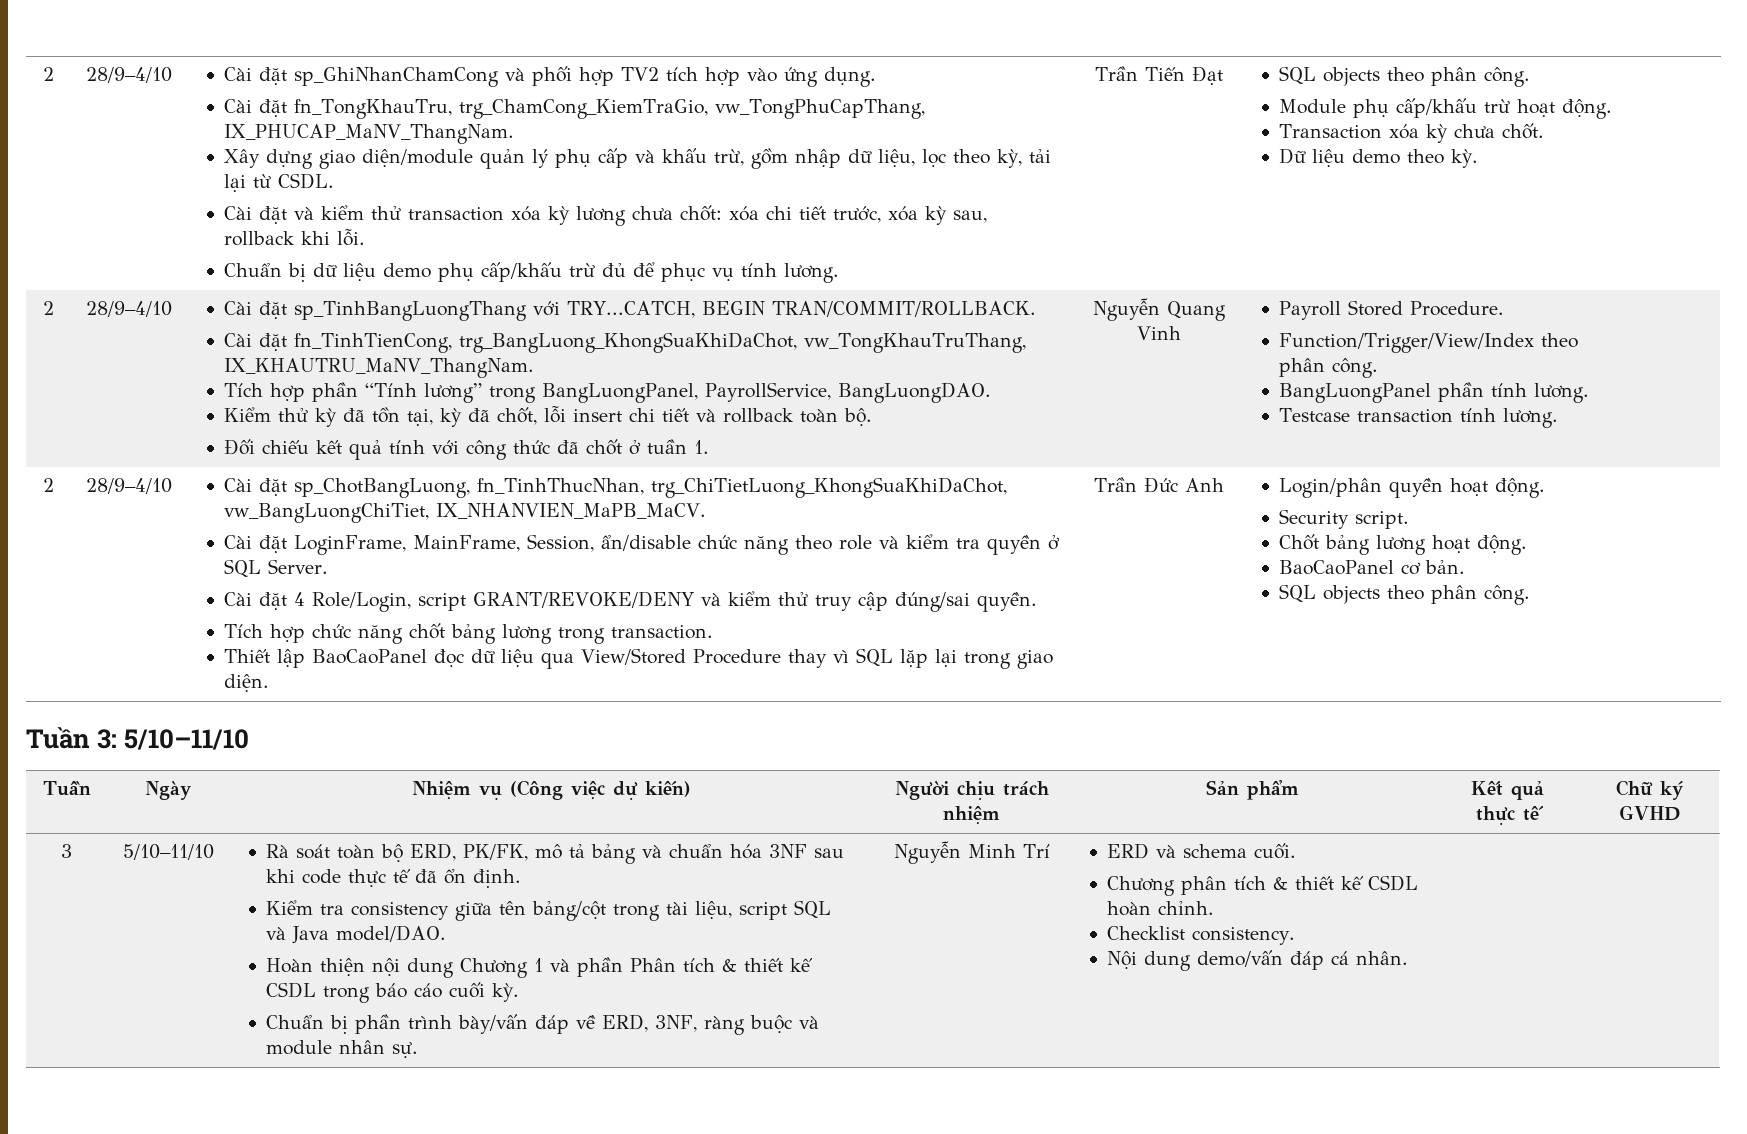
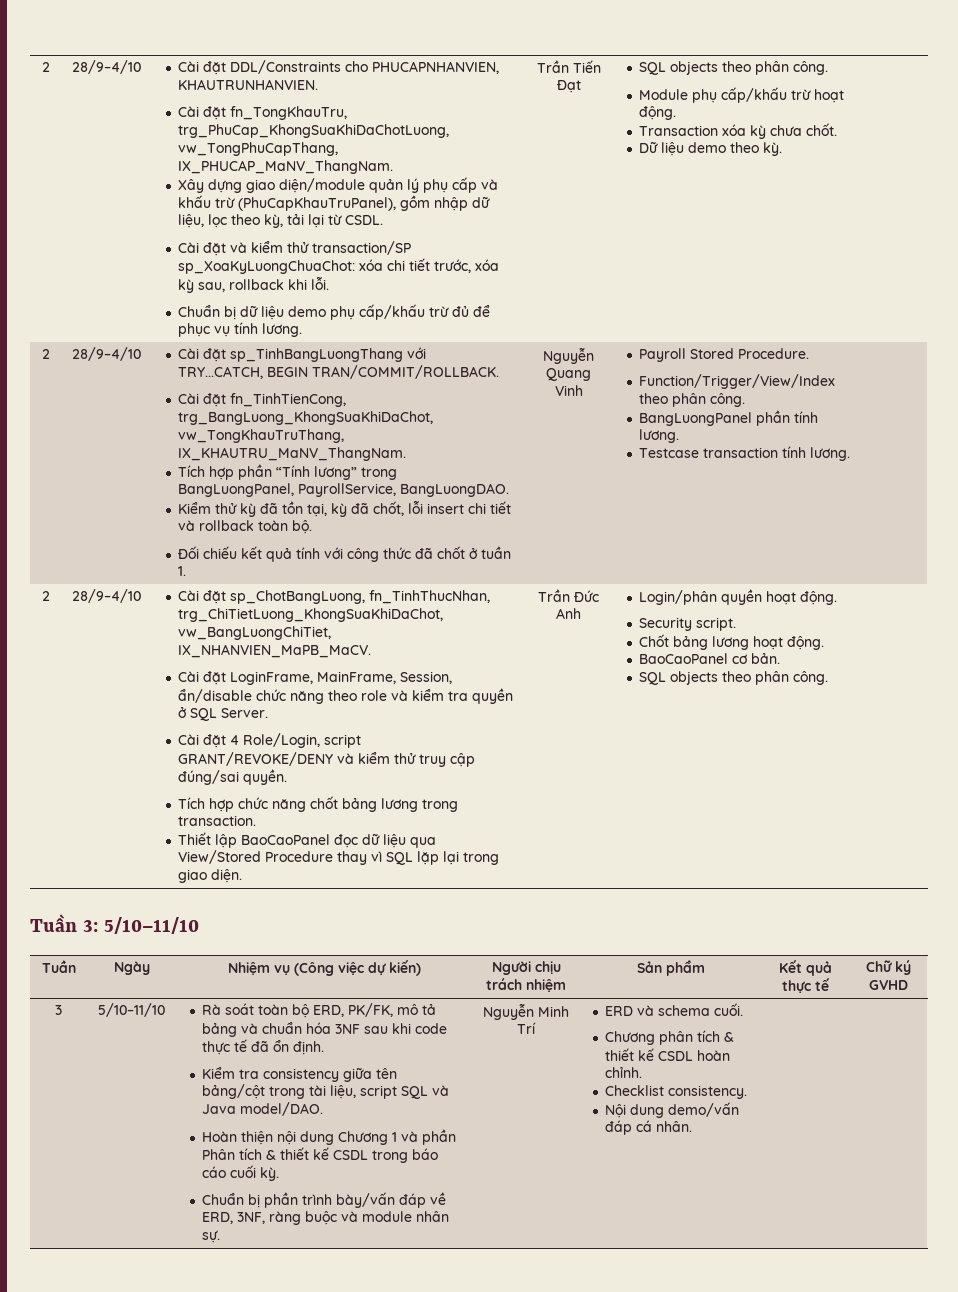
[42,67,54,81] [85,67,172,83] [224,66,877,87] 2 | 28/9–4/10 | Cài đặt sp_GhiNhanChamCong và phối hợp TV2 tích hợp vào ứng dụng. -> [41,62,50,72] [72,60,141,74] [178,60,500,75] [178,79,319,90] 2 | 28/9–4/10 | Cài đặt DDL/Constraints cho PHUCAPNHANVIEN, KHAUTRUNHANVIEN.
[459,99,709,119] trg_ChamCong_KiemTraGio, -> [178,124,450,138] trg_PhuCap_KhongSuaKhiDaChotLuong,
[714,149,745,166] trừ, -> [215,197,397,211] trừ (PhuCapKhauTruPanel),
[408,205,723,226] transaction xóa kỳ lương chưa chốt: -> [312,241,412,255] [178,260,356,274] transaction/SP sp_XoaKyLuongChuaChot:

